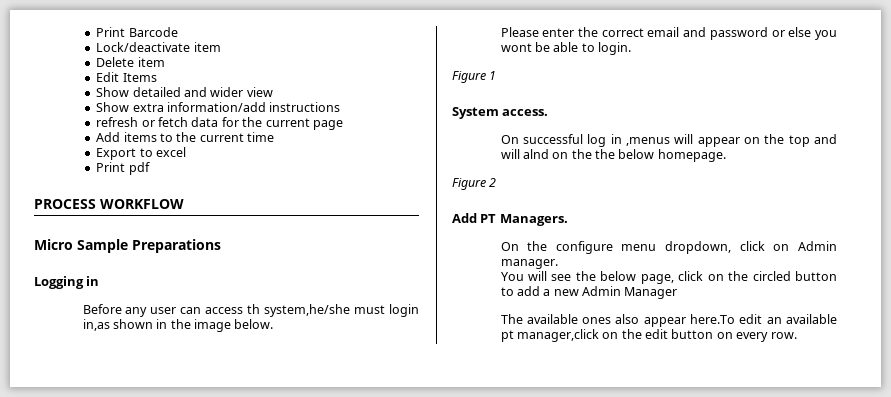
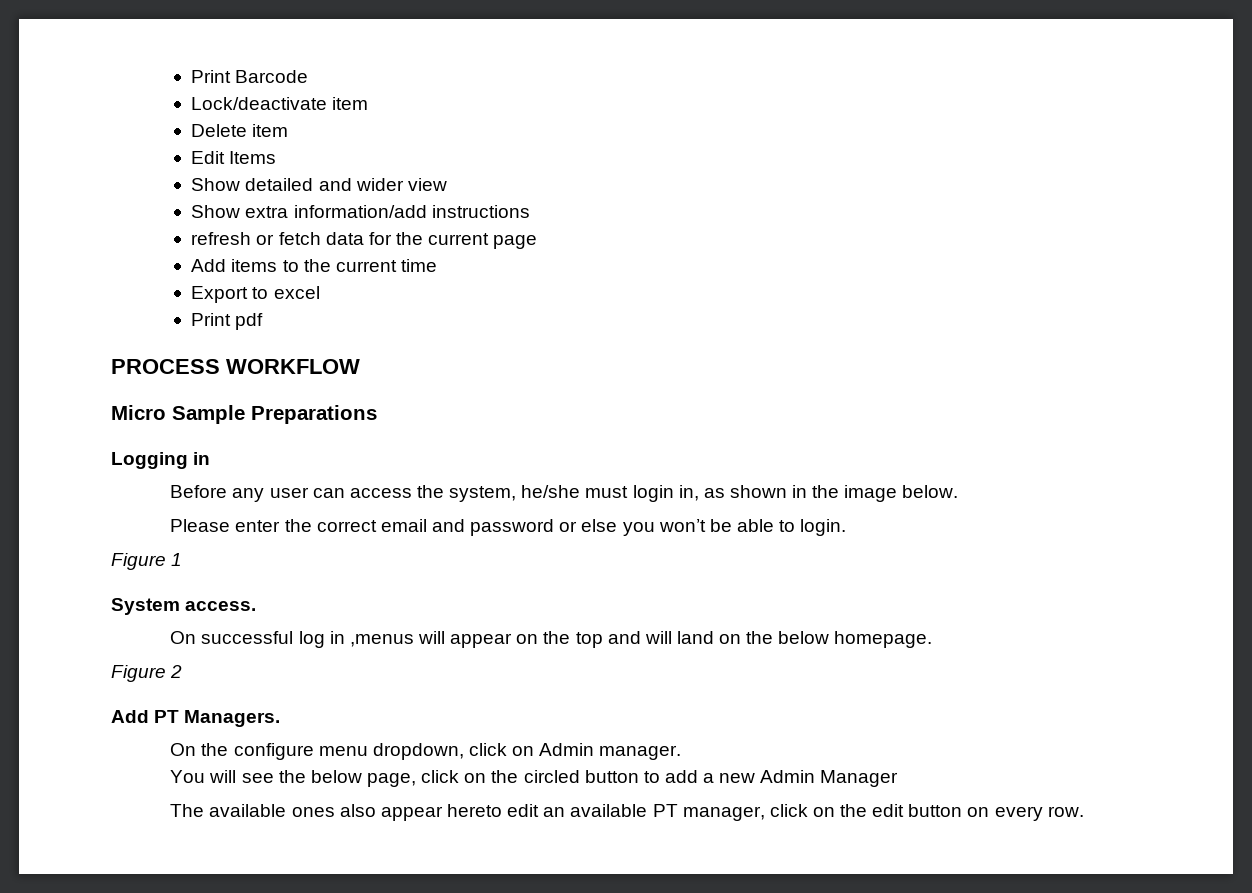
[247,304,419,317] [82,319,110,331] th system,he/she must login in,as -> [416,485,725,502] the system, he/she must login in, as
[500,43,532,52] wont -> [658,519,706,532] won’t
[522,149,616,159] alnd on the the -> [676,631,774,644] land on the
[690,314,736,324] here.To -> [446,804,502,817] hereto
[500,329,599,342] pt manager,click -> [652,804,808,821] PT manager, click

